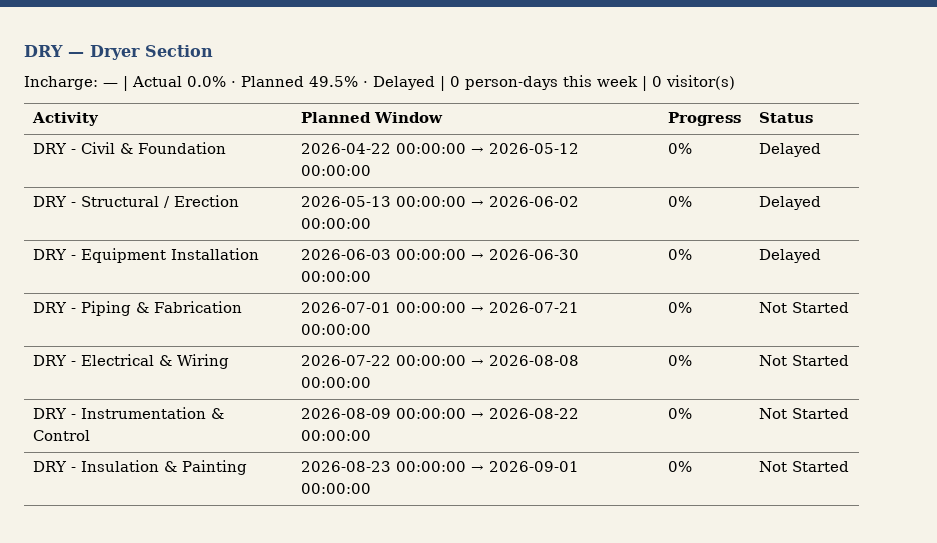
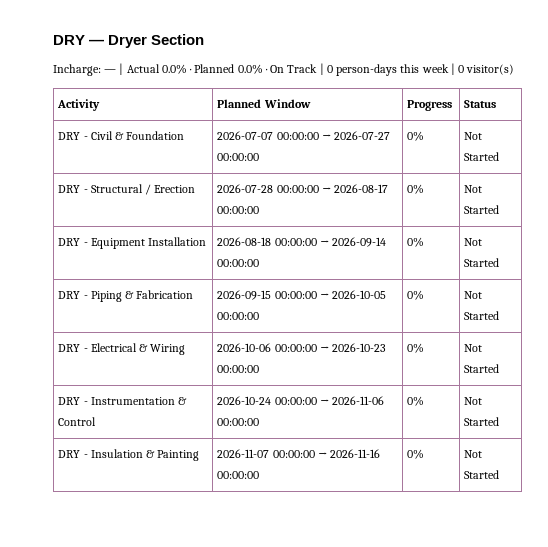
[309,76,435,90] 49.5% · Delayed -> [237,64,318,74] 0.0% · On Track
[300,143,579,154] [300,165,371,176] [667,143,692,154] [758,143,821,157] 2026-04-22 00:00:00 → 2026-05-12 00:00:00 | 0% | Delayed -> [217,131,390,140] [217,153,260,161] [407,131,425,141] [464,132,483,140] [464,152,500,161] 2026-07-07 00:00:00 → 2026-07-27 00:00:00 | 0% | Not Started
[300,196,579,207] [300,218,371,229] [667,196,692,207] [758,196,821,210] 2026-05-13 00:00:00 → 2026-06-02 00:00:00 | 0% | Delayed -> [217,184,388,193] [217,206,260,214] [407,184,425,194] [464,185,483,193] [464,205,500,214] 2026-07-28 00:00:00 → 2026-08-17 00:00:00 | 0% | Not Started
[300,249,579,260] [300,271,371,282] [667,249,692,260] [758,249,821,263] 2026-06-03 00:00:00 → 2026-06-30 00:00:00 | 0% | Delayed -> [217,237,386,247] [217,259,260,267] [407,237,425,247] [464,238,483,246] [464,258,500,267] 2026-08-18 00:00:00 → 2026-09-14 00:00:00 | 0% | Not Started
[300,302,579,313] 2026-07-01 00:00:00 → 2026-07-21 -> [217,290,386,300] 2026-09-15 00:00:00 → 2026-10-05
[300,355,579,366] 2026-07-22 00:00:00 → 2026-08-08 -> [217,343,386,352] 2026-10-06 00:00:00 → 2026-10-23
[300,408,579,419] 2026-08-09 00:00:00 → 2026-08-22 -> [217,396,384,405] 2026-10-24 00:00:00 → 2026-11-06
[300,461,579,472] 2026-08-23 00:00:00 → 2026-09-01 -> [217,449,380,458] 2026-11-07 00:00:00 → 2026-11-16

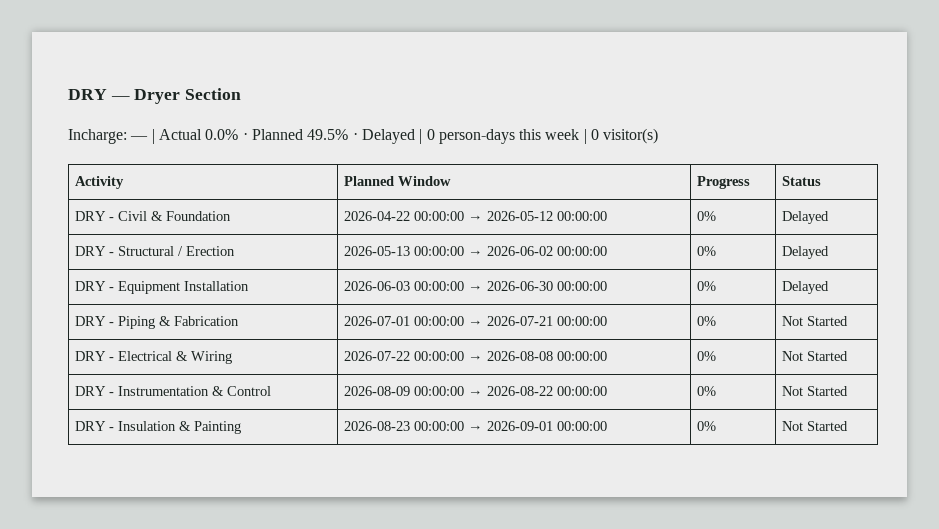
[237,64,318,74] 0.0% · On Track -> [307,129,415,144] 49.5% · Delayed
[217,131,390,140] [217,153,260,161] [407,131,425,141] [464,132,483,140] [464,152,500,161] 2026-07-07 00:00:00 → 2026-07-27 00:00:00 | 0% | Not Started -> [344,211,608,221] [697,211,717,221] [782,211,830,224] 2026-04-22 00:00:00 → 2026-05-12 00:00:00 | 0% | Delayed
[217,184,388,193] [217,206,260,214] [407,184,425,194] [464,185,483,193] [464,205,500,214] 2026-07-28 00:00:00 → 2026-08-17 00:00:00 | 0% | Not Started -> [344,246,608,256] [697,246,717,256] [782,246,830,259] 2026-05-13 00:00:00 → 2026-06-02 00:00:00 | 0% | Delayed
[217,237,386,247] [217,259,260,267] [407,237,425,247] [464,238,483,246] [464,258,500,267] 2026-08-18 00:00:00 → 2026-09-14 00:00:00 | 0% | Not Started -> [344,281,608,291] [697,281,717,291] [782,281,830,294] 2026-06-03 00:00:00 → 2026-06-30 00:00:00 | 0% | Delayed
[217,290,386,300] 2026-09-15 00:00:00 → 2026-10-05 -> [344,316,554,326] 2026-07-01 00:00:00 → 2026-07-21
[217,343,386,352] 2026-10-06 00:00:00 → 2026-10-23 -> [344,351,554,361] 2026-07-22 00:00:00 → 2026-08-08
[217,396,384,405] 2026-10-24 00:00:00 → 2026-11-06 -> [344,386,554,396] 2026-08-09 00:00:00 → 2026-08-22
[217,449,380,458] 2026-11-07 00:00:00 → 2026-11-16 -> [344,421,554,431] 2026-08-23 00:00:00 → 2026-09-01

